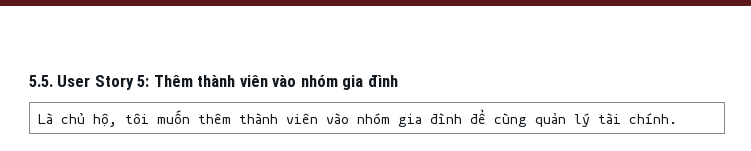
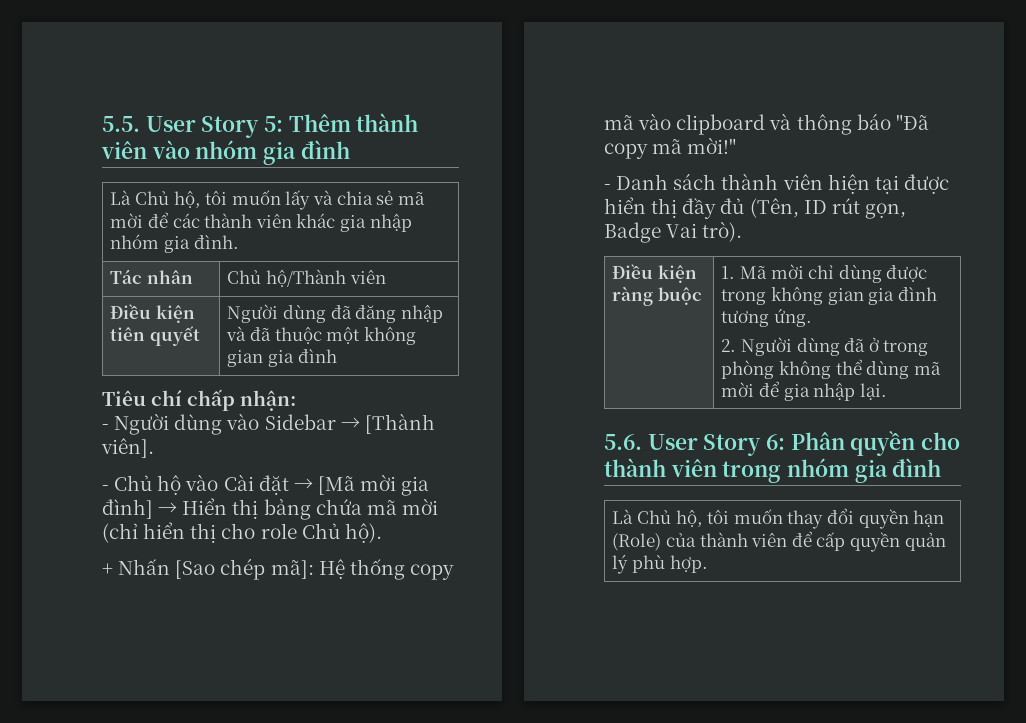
[60,109,677,127] chủ hộ, tôi muốn thêm thành viên vào nhóm gia đình để cùng quản lý tài chính. -> [135,190,425,210] [110,212,412,232] [110,234,239,253] [110,269,194,284] [227,269,386,287] [110,304,196,323] [110,326,201,346] [227,304,443,323] [226,326,416,345] [227,349,337,367] [102,389,297,411] [102,413,435,435] [101,438,154,458] [102,474,430,496] [102,498,438,520] [102,522,382,543] [102,558,454,580] [604,113,929,135] [604,137,737,159] [604,173,949,194] [604,197,906,219] [604,221,743,243] [612,264,698,283] [612,286,703,306] [721,264,928,283] [721,286,937,305] [721,308,813,327] [721,337,929,356] [721,359,941,379] [721,381,887,401] [604,431,961,456] [604,458,942,483] [612,508,945,529] [612,531,946,552] [612,554,708,574] Chủ hộ, tôi muốn lấy và chia sẻ mã mời để các thành viên khác gia nhập nhóm gia đình. // Tác nhân | Chủ hộ/Thành viên // Điều kiện tiên quyết | Người dùng đã đăng nhập và đã thuộc một không gian gia đình // Tiêu chí chấp nhận: // - Người dùng vào Sidebar → [Thành viên]. // - Chủ hộ vào Cài đặt → [Mã mời gia đình] → Hiển thị bảng chứa mã mời (chỉ hiển thị cho role Chủ hộ). // + Nhấn [Sao chép mã]: Hệ thống copy mã vào clipboard và thông báo "Đã copy mã mời!" // - Danh sách thành viên hiện tại được hiển thị đầy đủ (Tên, ID rút gọn, Badge Vai trò). // Điều kiện ràng buộc | 1. Mã mời chỉ dùng được trong không gian gia đình tương ứng. // 2. Người dùng đã ở trong phòng không thể dùng mã mời để gia nhập lại. // 5.6. User Story 6: Phân quyền cho thành viên trong nhóm gia đình // Là Chủ hộ, tôi muốn thay đổi quyền hạn (Role) của thành viên để cấp quyền quản lý phù hợp.

